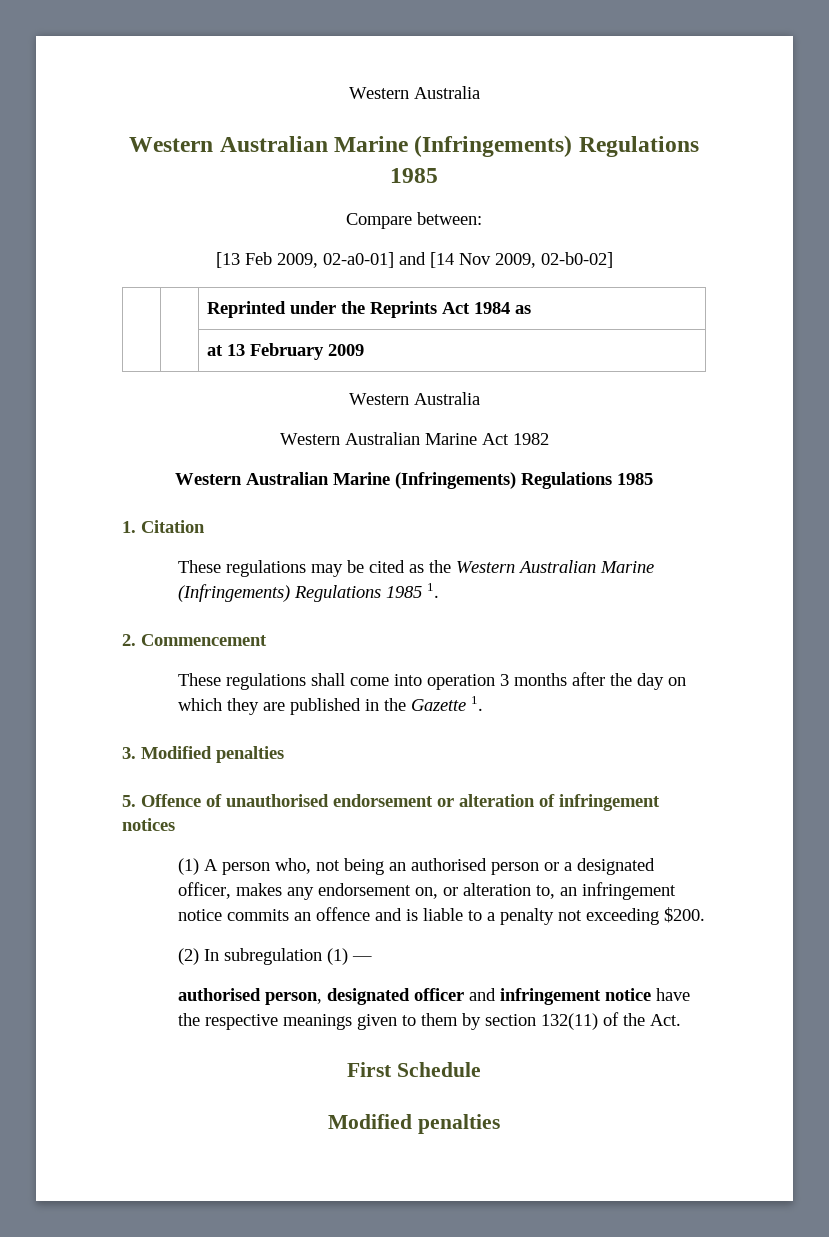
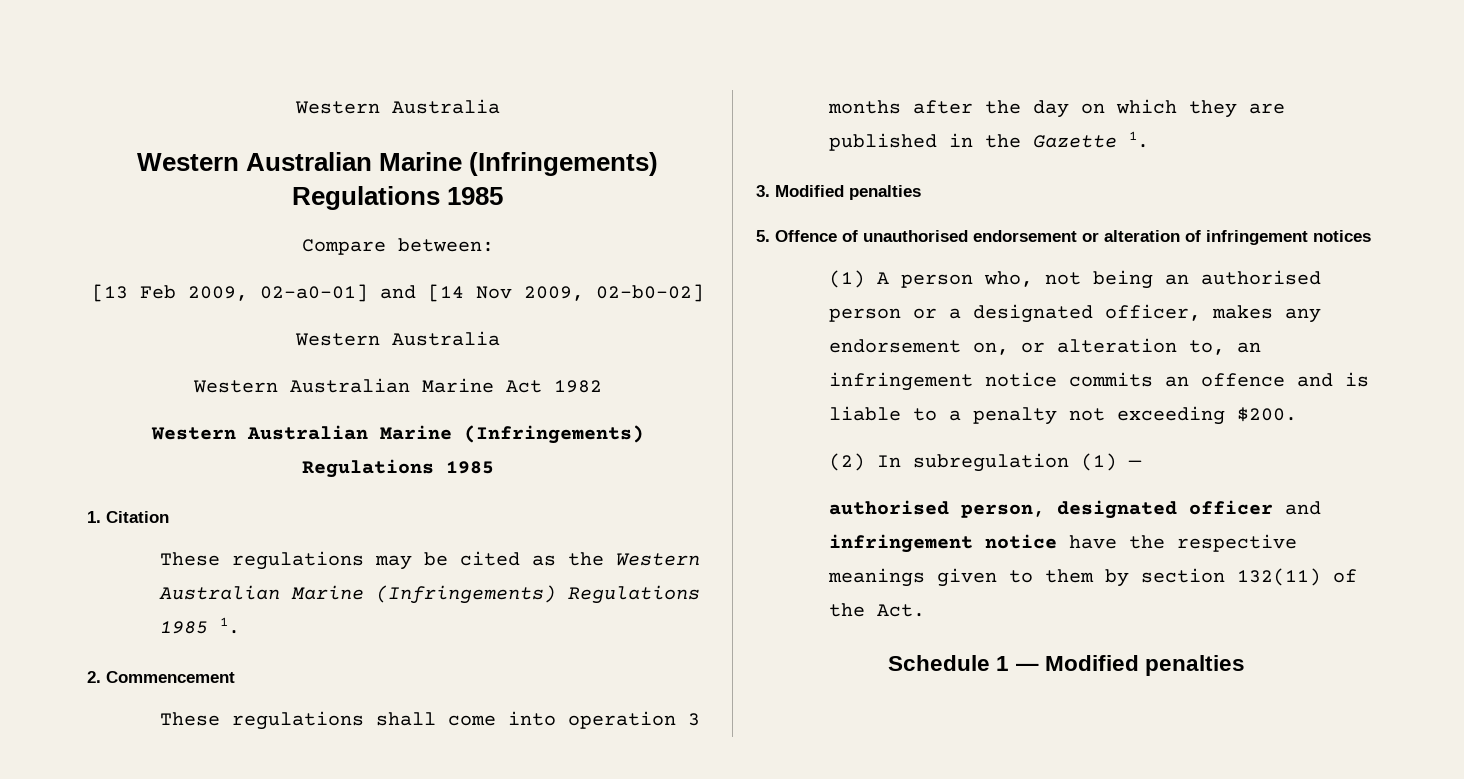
[206,301,531,318] [206,343,364,360] // | | Reprinted under the Reprints Act 1984 as // | | at 13 February 2009 -> (704, 293) none
[347,1062,393,1077] First -> (926, 610) none
(481, 1069) // -> [996,656,1039,671] 1 —

